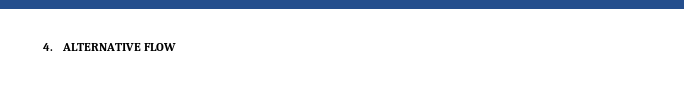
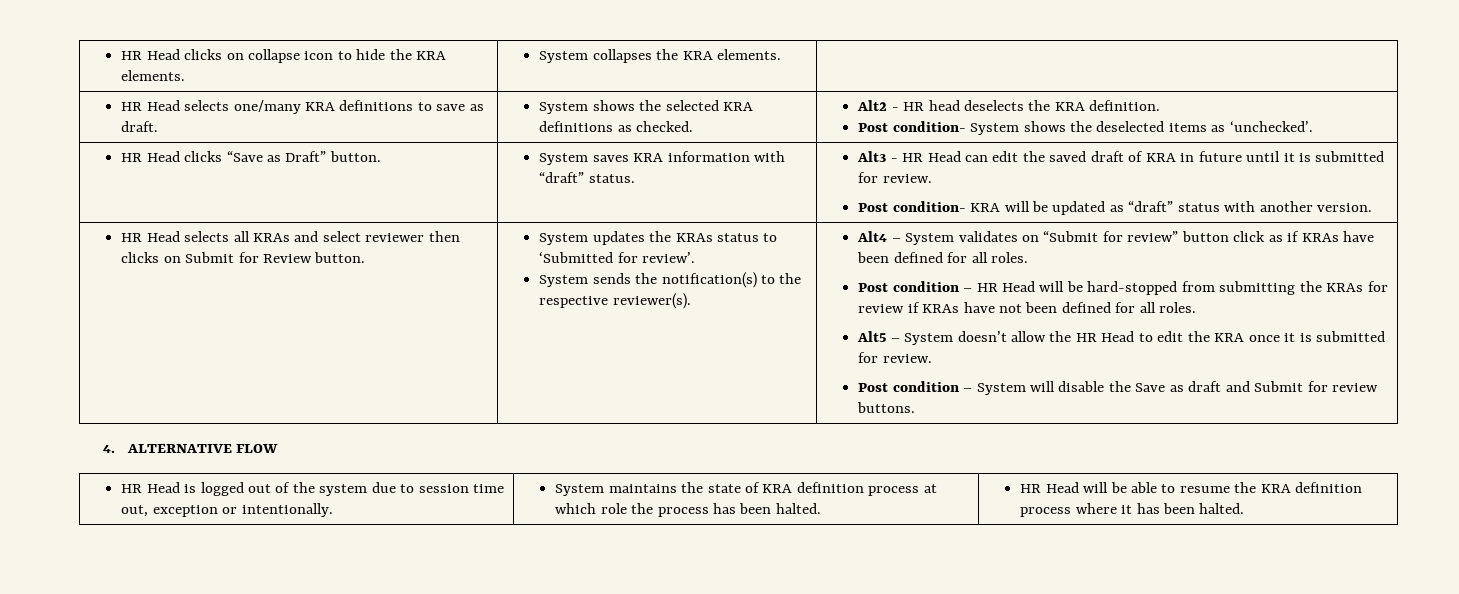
[42,43,177,51] 4. ALTERNATIVE FLOW -> [121,49,447,63] [121,70,186,81] [539,49,781,63] [121,100,484,114] [121,121,159,132] [539,100,753,114] [539,121,694,132] [857,100,1161,111] [858,121,1313,135] [121,151,381,162] [539,151,785,165] [539,172,635,183] [857,151,1385,162] [858,172,932,183] [858,201,1373,215] [121,231,460,242] [121,252,366,263] [539,231,778,245] [539,252,696,263] [539,272,802,288] [539,293,691,309] [857,231,1375,245] [857,252,1028,263] [858,281,1388,295] [858,302,1197,313] [857,331,1385,345] [858,352,932,363] [858,381,1379,395] [857,402,916,413] [103,444,279,453] [121,482,505,496] [121,503,333,517] [555,482,937,496] [555,503,821,517] [1020,482,1363,493] [1020,503,1245,517] HR Head clicks on collapse icon to hide the KRA elements. | System collapses the KRA elements. | // HR Head selects one/many KRA definitions to save as draft. | System shows the selected KRA definitions as checked. | Alt2 - HR head deselects the KRA definition. // Post condition- System shows the deselected items as ‘unchecked’. // HR Head clicks “Save as Draft” button. | System saves KRA information with “draft” status. | Alt3 - HR Head can edit the saved draft of KRA in future until it is submitted for review. // Post condition- KRA will be updated as “draft” status with another version. // HR Head selects all KRAs and select reviewer then clicks on Submit for Review button. | System updates the KRAs status to ‘Submitted for review’. // System sends the notification(s) to the respective reviewer(s). | Alt4 – System validates on “Submit for review” button click as if KRAs have been defined for all roles. // Post condition – HR Head will be hard-stopped from submitting the KRAs for review if KRAs have not been defined for all roles. // Alt5 – System doesn’t allow the HR Head to edit the KRA once it is submitted for review. // Post condition – System will disable the Save as draft and Submit for review buttons. // 4. ALTERNATIVE FLOW // HR Head is logged out of the system due to session time out, exception or intentionally. | System maintains the state of KRA definition process at which role the process has been halted. | HR Head will be able to resume the KRA definition process where it has been halted.

